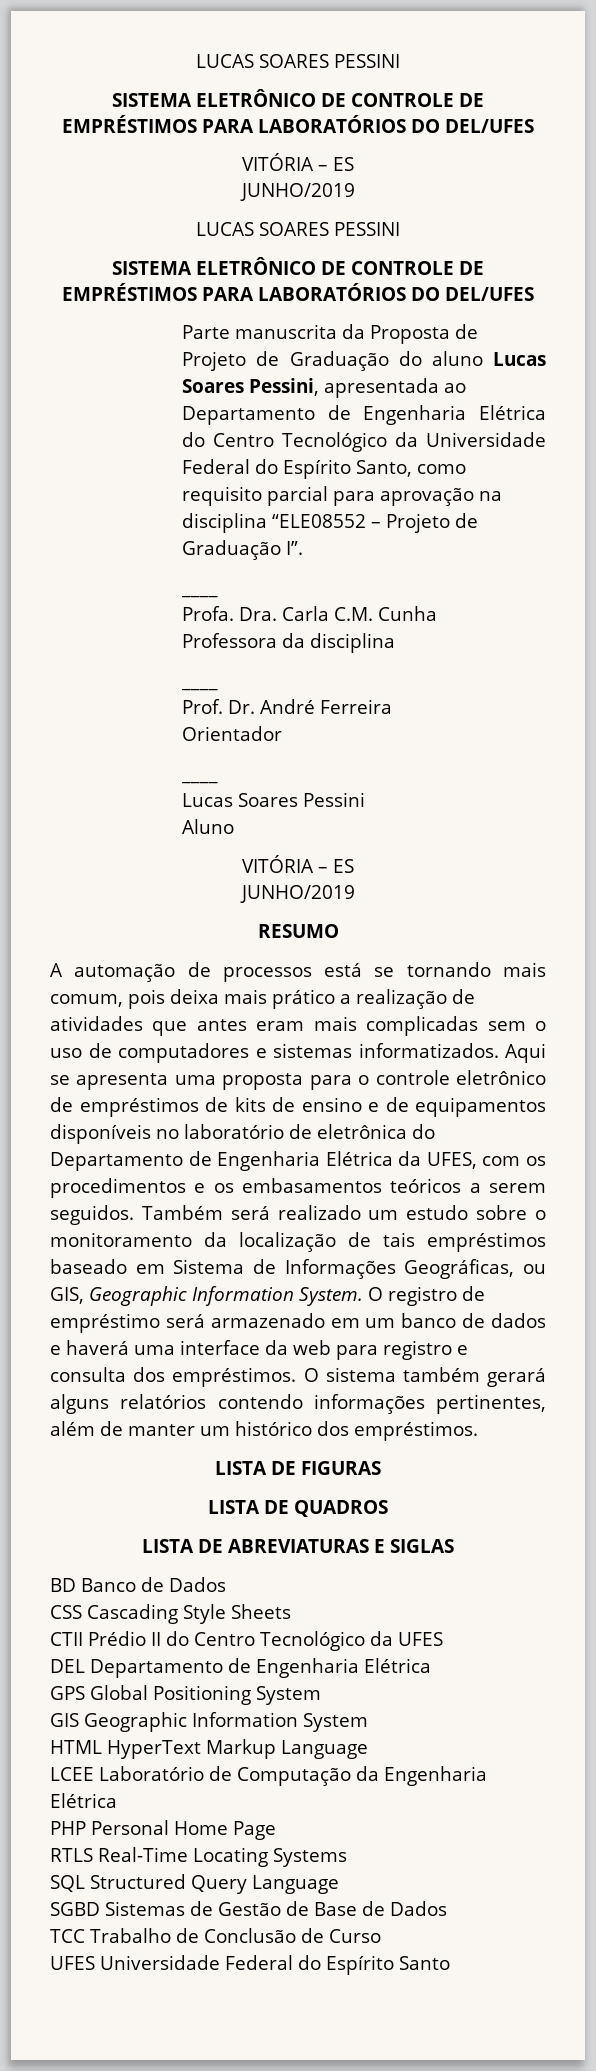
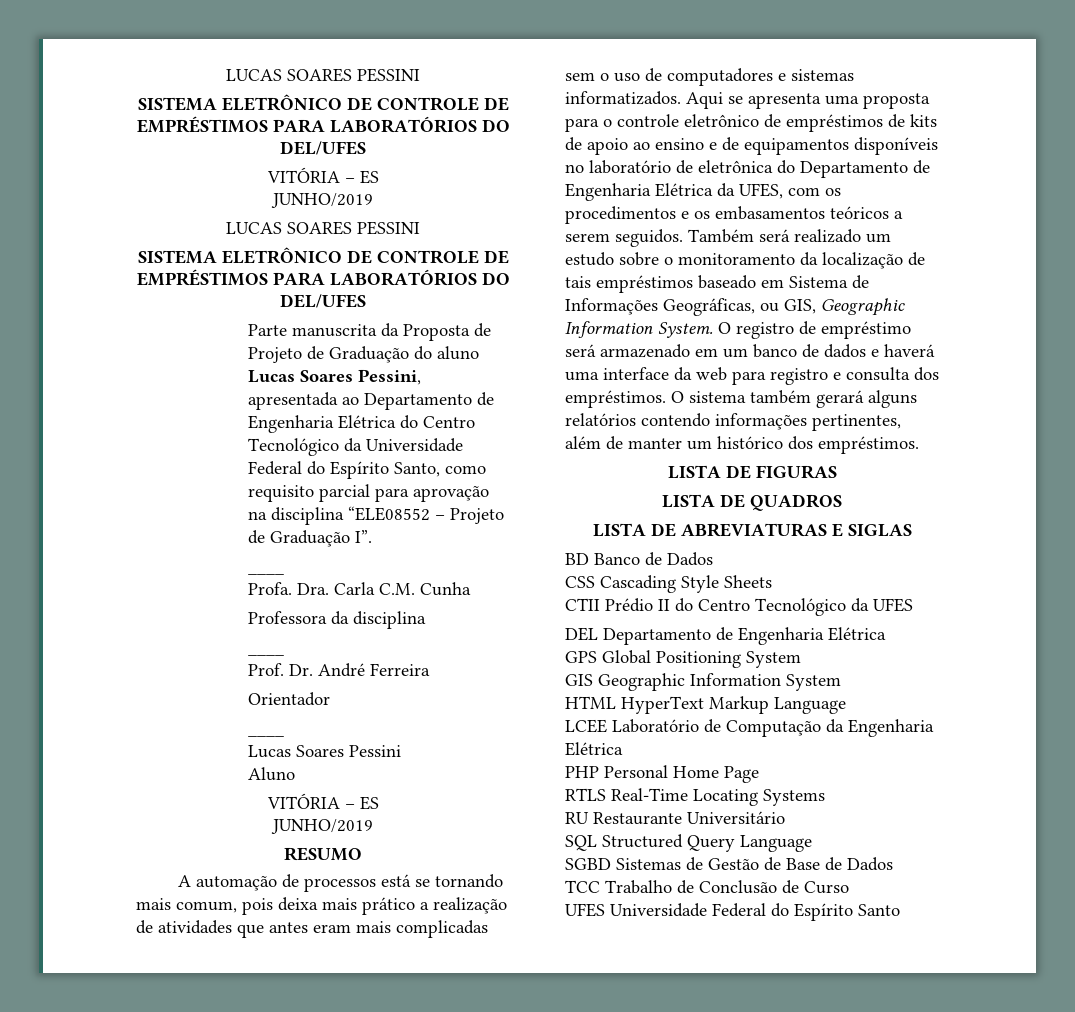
(295, 1104) none -> [587,138,650,155] apoio ao
(347, 1857) none -> [565,811,785,825] // RU Restaurante Universitário

